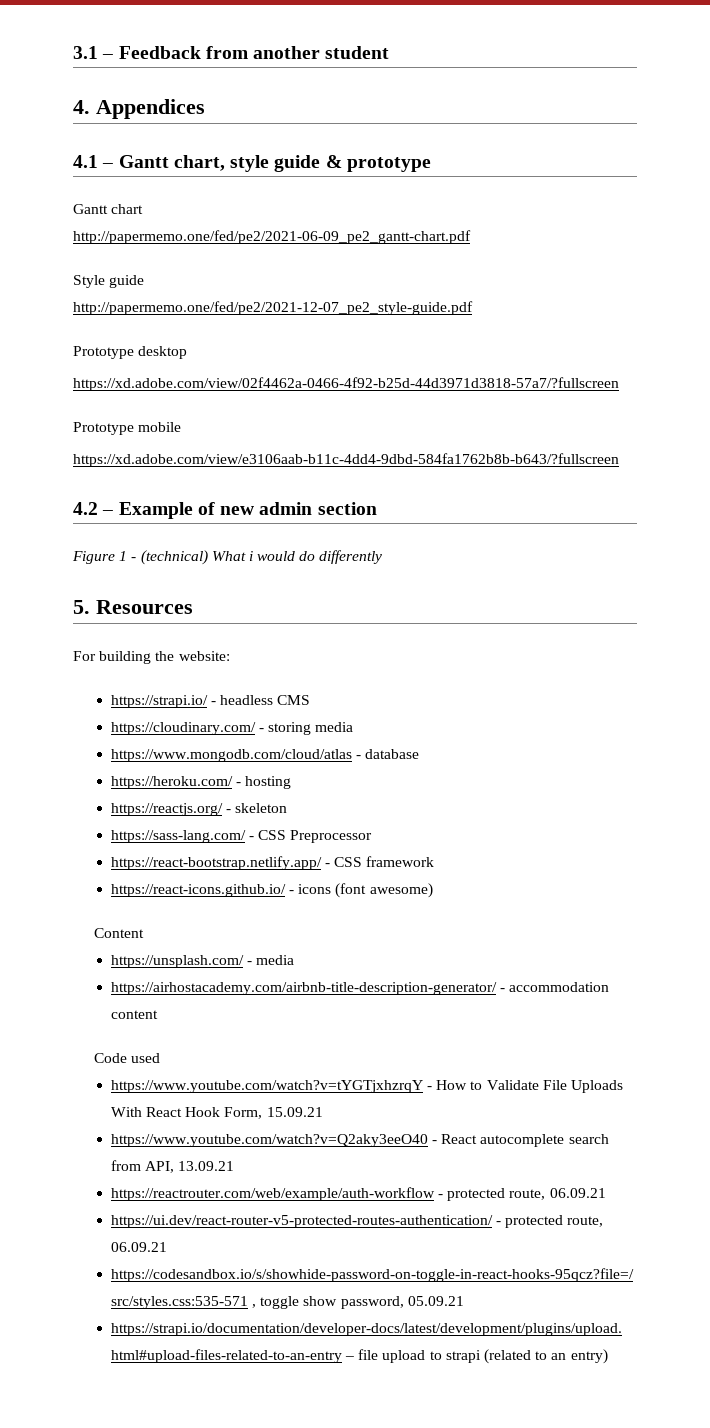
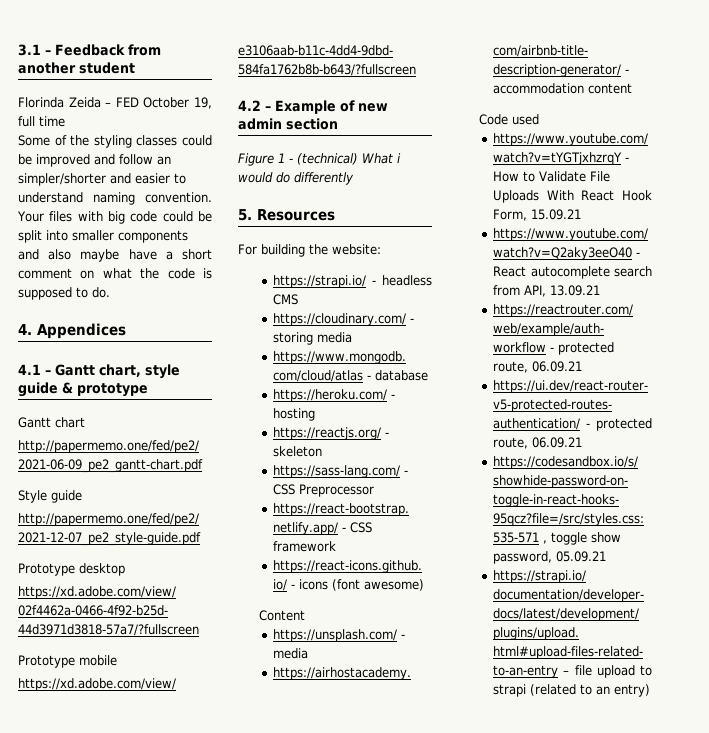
(390, 52) none -> [18,97,212,109] [18,116,65,127] [18,135,212,148] [18,154,171,167] [18,173,186,186] [18,192,212,205] [17,211,212,224] [18,230,188,243] [18,249,212,262] [18,268,213,279] [18,287,110,300] // Florinda Zeida – FED October 19, full time // Some of the styling classes could be improved and follow an simpler/shorter and easier to understand naming convention. Your files with big code could be split into smaller components and also maybe have a short comment on what the code is supposed to do.

